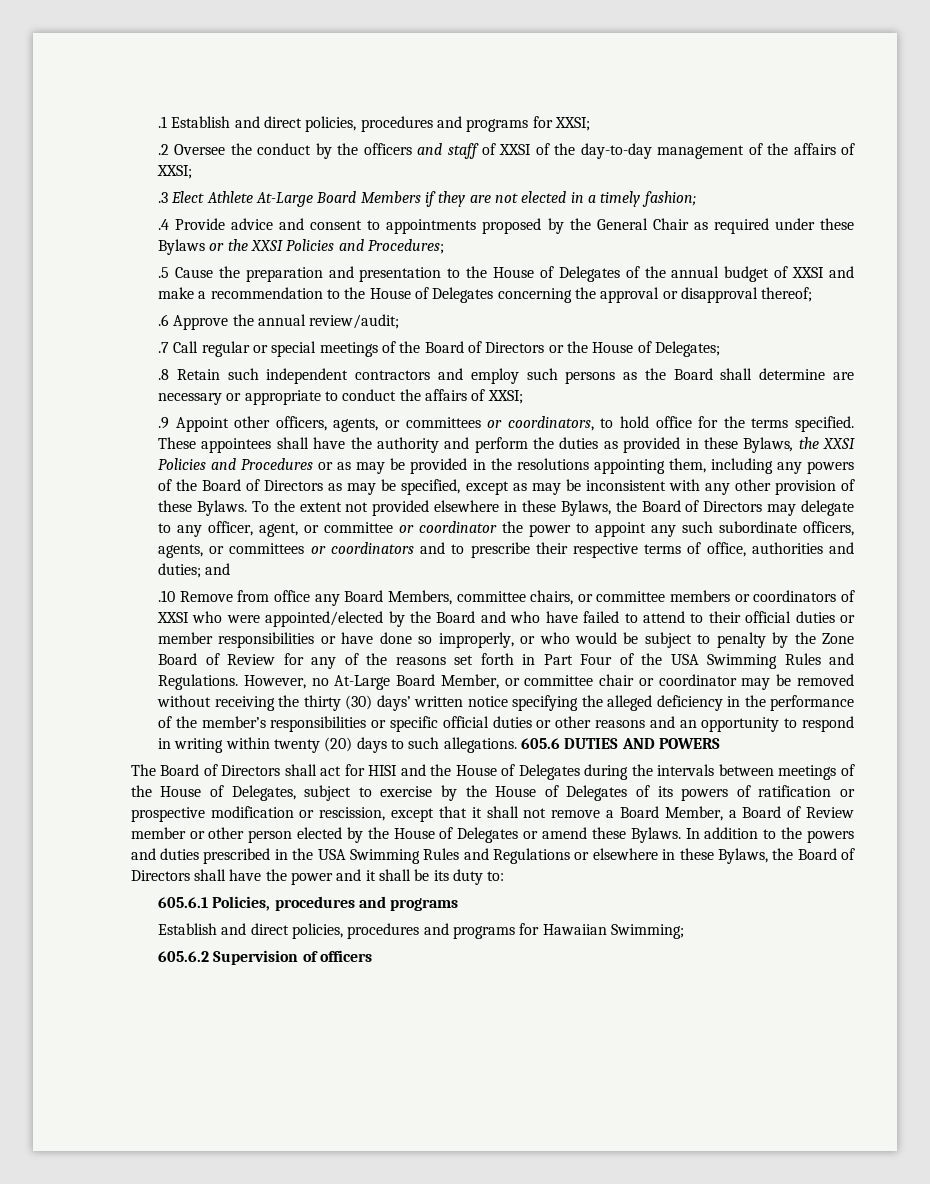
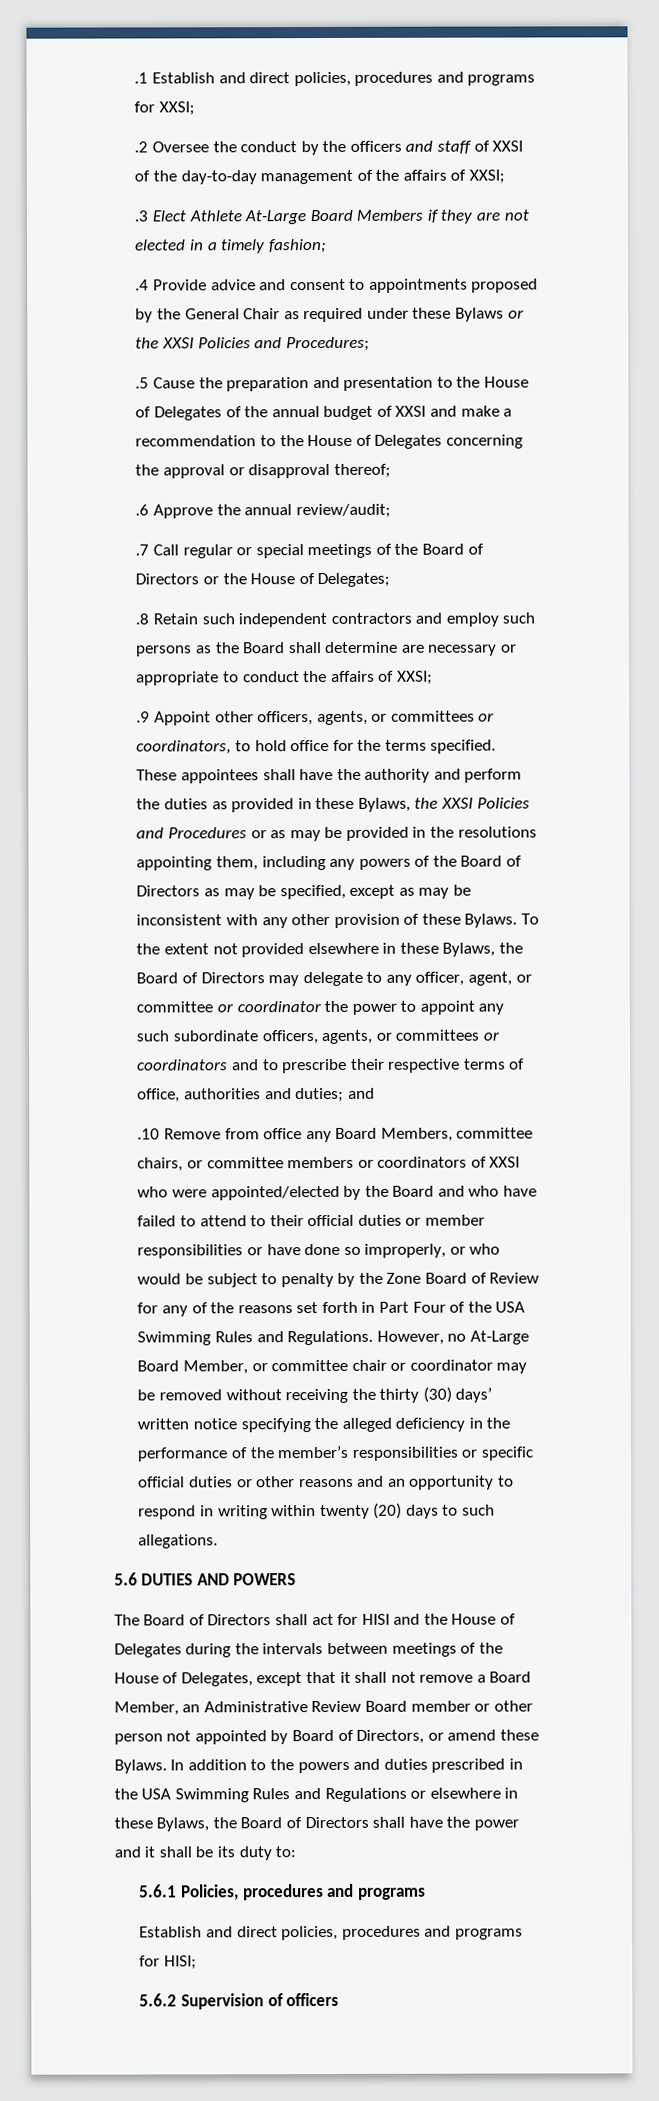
[520,738,560,749] 605.6 -> [113,1572,138,1586] // 5.6
[304,785,856,801] [130,806,386,822] subject to exercise by the House of Delegates of its powers of ratification or prospective modification or rescission, -> (253, 1679) none
[728,806,855,818] [130,827,519,843] a Board of Review member or other person elected by the House of Delegates -> [182,1700,533,1713] [113,1729,425,1745] an Administrative Review Board member or other person not appointed by Board of Directors,
[158,897,209,908] 605.6.1 -> [139,1884,178,1898] 5.6.1
[542,924,684,939] [158,951,210,962] Hawaiian Swimming; // 605.6.2 -> [163,1955,197,1970] [139,1993,178,2007] HISI; // 5.6.2

